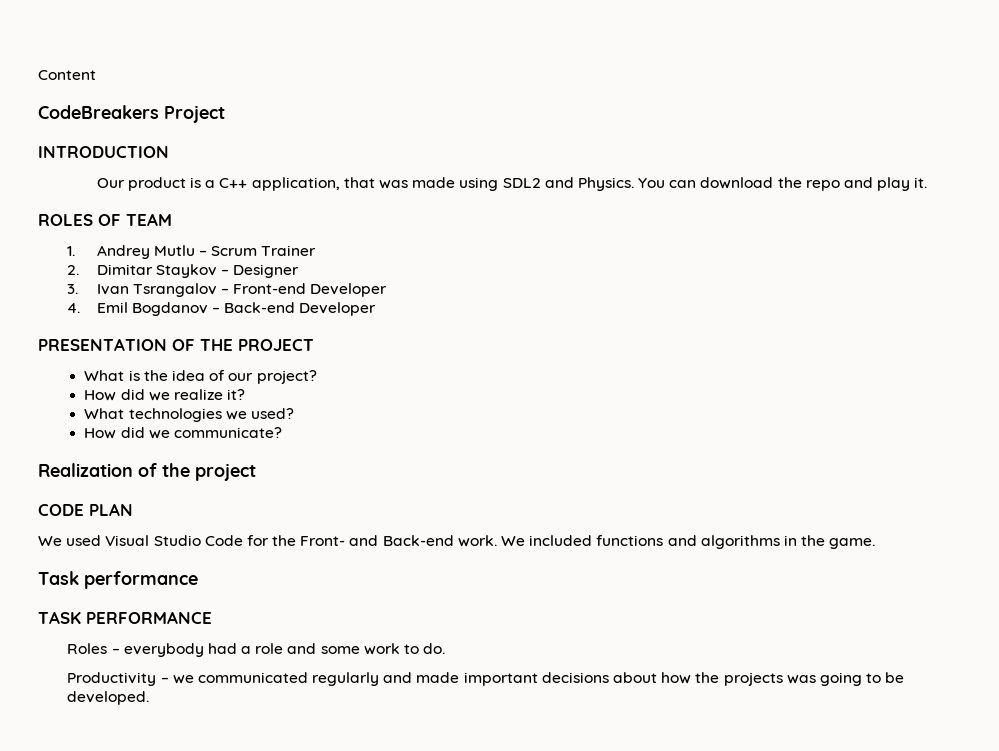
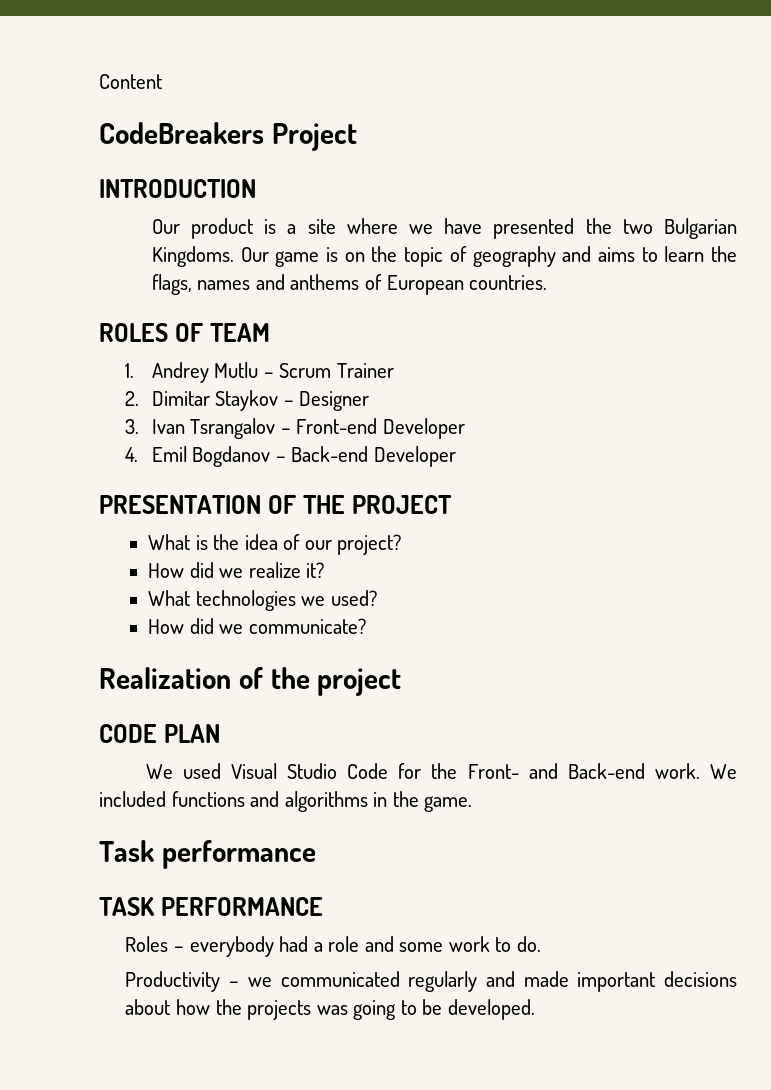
[219,177,928,191] C++ application, that was made using SDL2 and Physics. You can download the repo and play it. -> [307,218,737,239] [151,246,737,267] [151,274,548,295] site where we have presented the two Bulgarian Kingdoms. Our game is on the topic of geography and aims to learn the flags, names and anthems of European countries.

